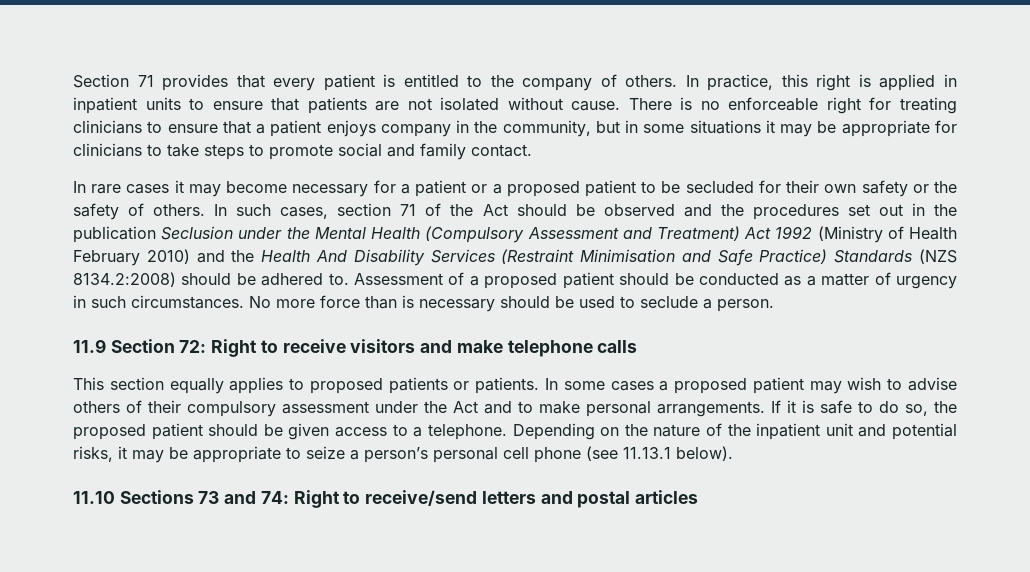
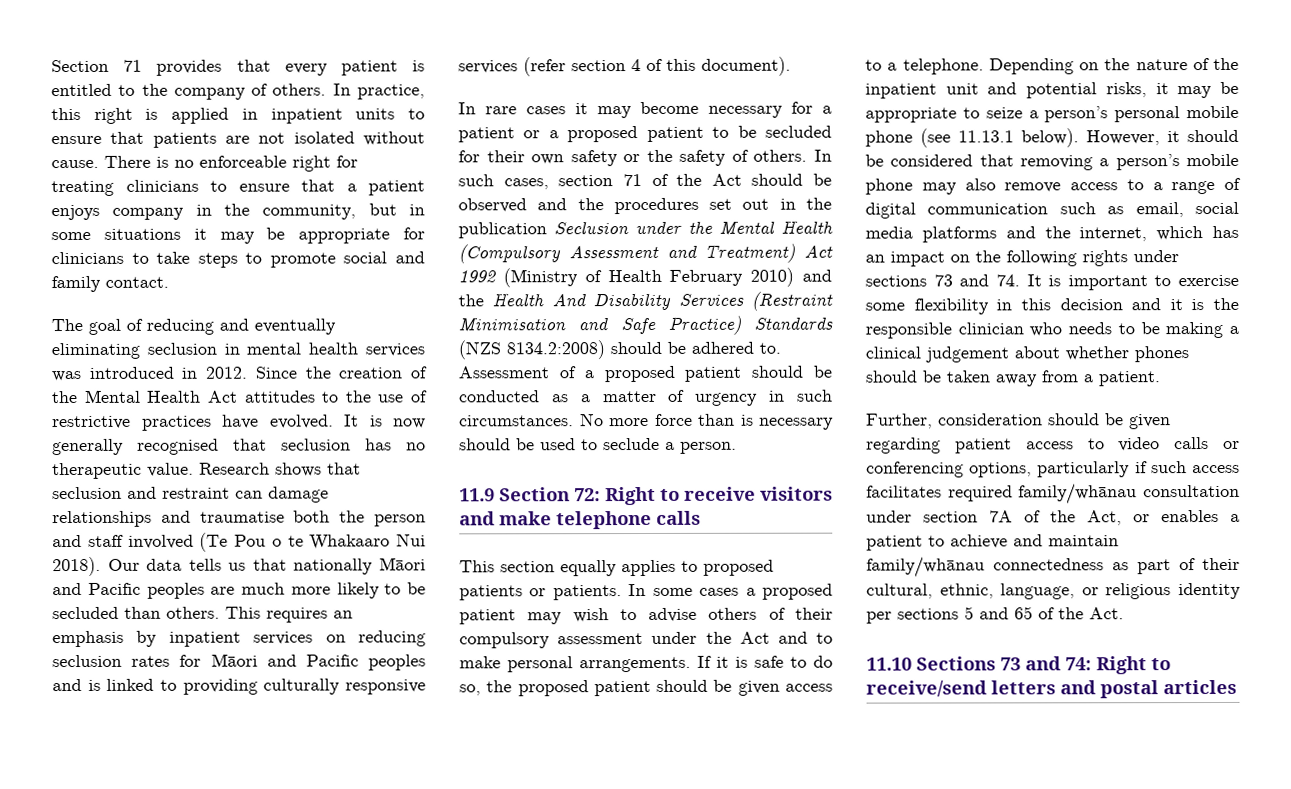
(532, 150) none -> [51,318,336,335] [51,342,426,360] [51,366,428,382] [51,389,428,404] [52,414,426,431] [52,438,426,456] [52,462,361,480] [52,486,329,503] [52,510,427,528] [52,532,426,552] [52,556,426,577] [52,582,426,599] [52,606,353,623] [52,630,426,648] [52,653,426,671] [52,678,426,695] [458,56,791,77] // The goal of reducing and eventually eliminating seclusion in mental health services was introduced in 2012. Since the creation of the Mental Health Act attitudes to the use of restrictive practices have evolved. It is now generally recognised that seclusion has no therapeutic value. Research shows that seclusion and restraint can damage relationships and traumatise both the person and staff involved (Te Pou o te Whakaaro Nui 2018). Our data tells us that nationally Māori and Pacific peoples are much more likely to be secluded than others. This requires an emphasis by inpatient services on reducing seclusion rates for Māori and Pacific peoples and is linked to providing culturally responsive services (refer section 4 of this document).
[503,447,529,459] cell -> [1186,105,1239,119] mobile
(733, 453) none -> [1086,129,1239,146] [865,153,1239,171] [865,177,1241,195] [865,201,1239,219] [865,225,1239,243] [865,250,1179,267] [865,274,1239,291] [865,297,1239,315] [865,321,1239,339] [865,346,1189,363] [865,370,1160,387] [866,413,1171,430] [866,437,1240,454] [866,461,1240,478] [866,483,1240,505] [866,510,1240,526] [866,534,1119,551] [866,556,1240,578] [866,582,1241,600] [866,606,1124,624] However, it should be considered that removing a person’s mobile phone may also remove access to a range of digital communication such as email, social media platforms and the internet, which has an impact on the following rights under sections 73 and 74. It is important to exercise some flexibility in this decision and it is the responsible clinician who needs to be making a clinical judgement about whether phones should be taken away from a patient. // Further, consideration should be given regarding patient access to video calls or conferencing options, particularly if such access facilitates required family/whānau consultation under section 7A of the Act, or enables a patient to achieve and maintain family/whānau connectedness as part of their cultural, ethnic, language, or religious identity per sections 5 and 65 of the Act.

